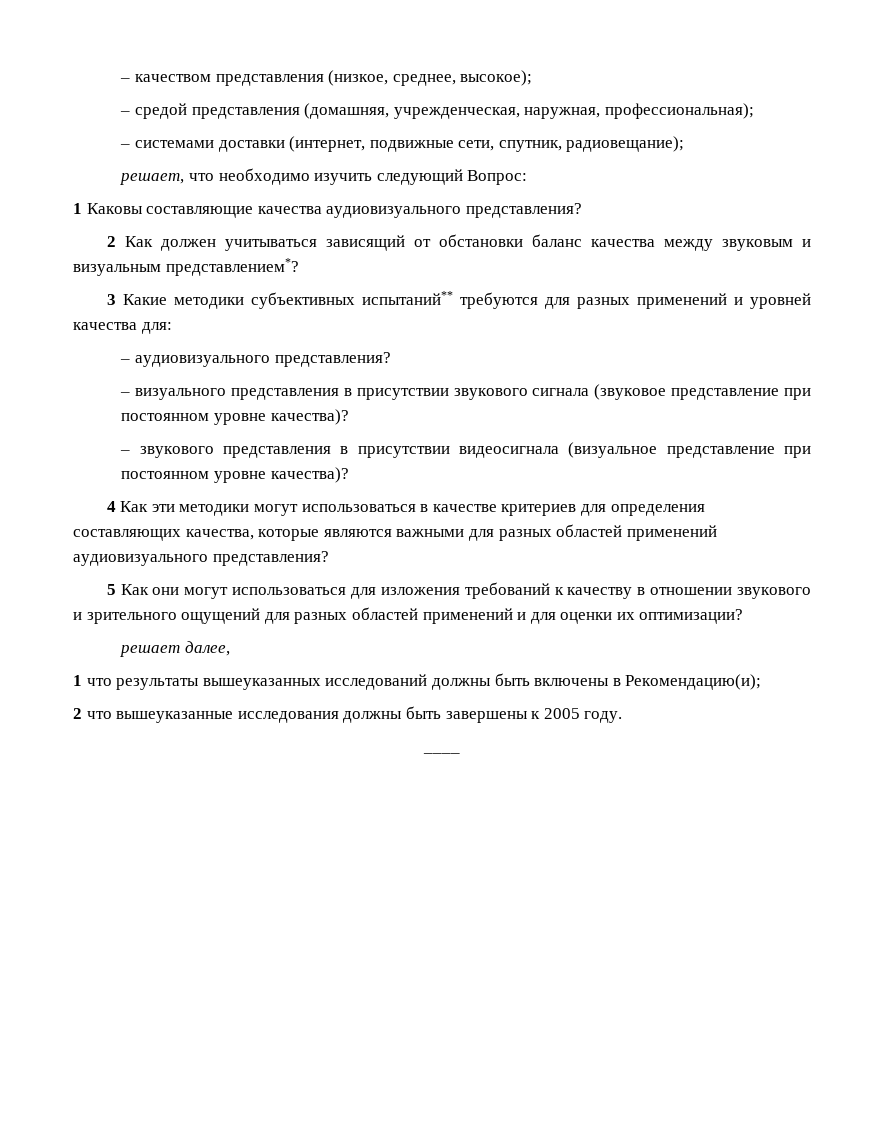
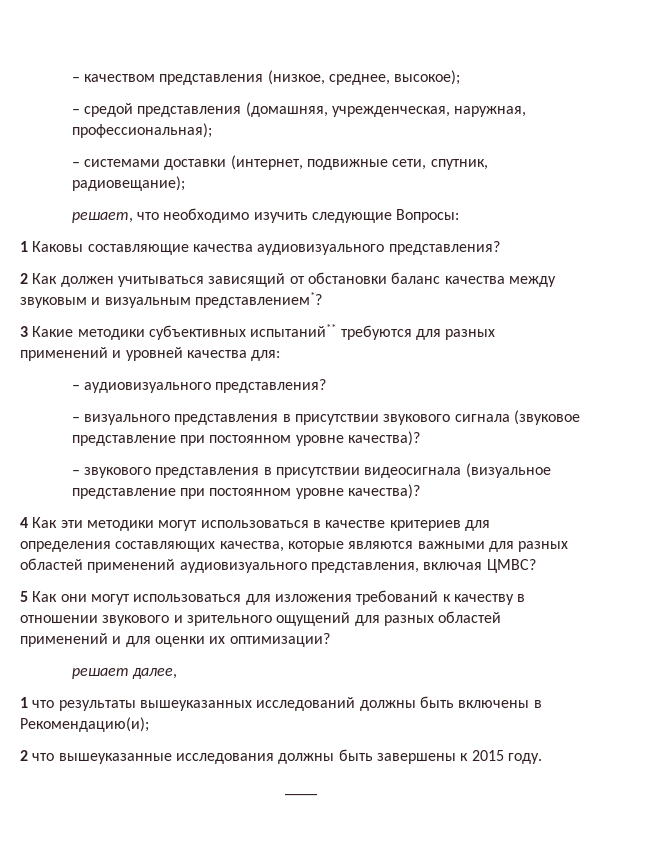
[376,169,528,185] следующий Вопрос: -> [312,209,460,223] следующие Вопросы:
[212,551,329,566] представления? -> [310,559,536,573] представления, включая ЦМВС?
[543,708,580,719] 2005 -> [471,750,504,761] 2015

